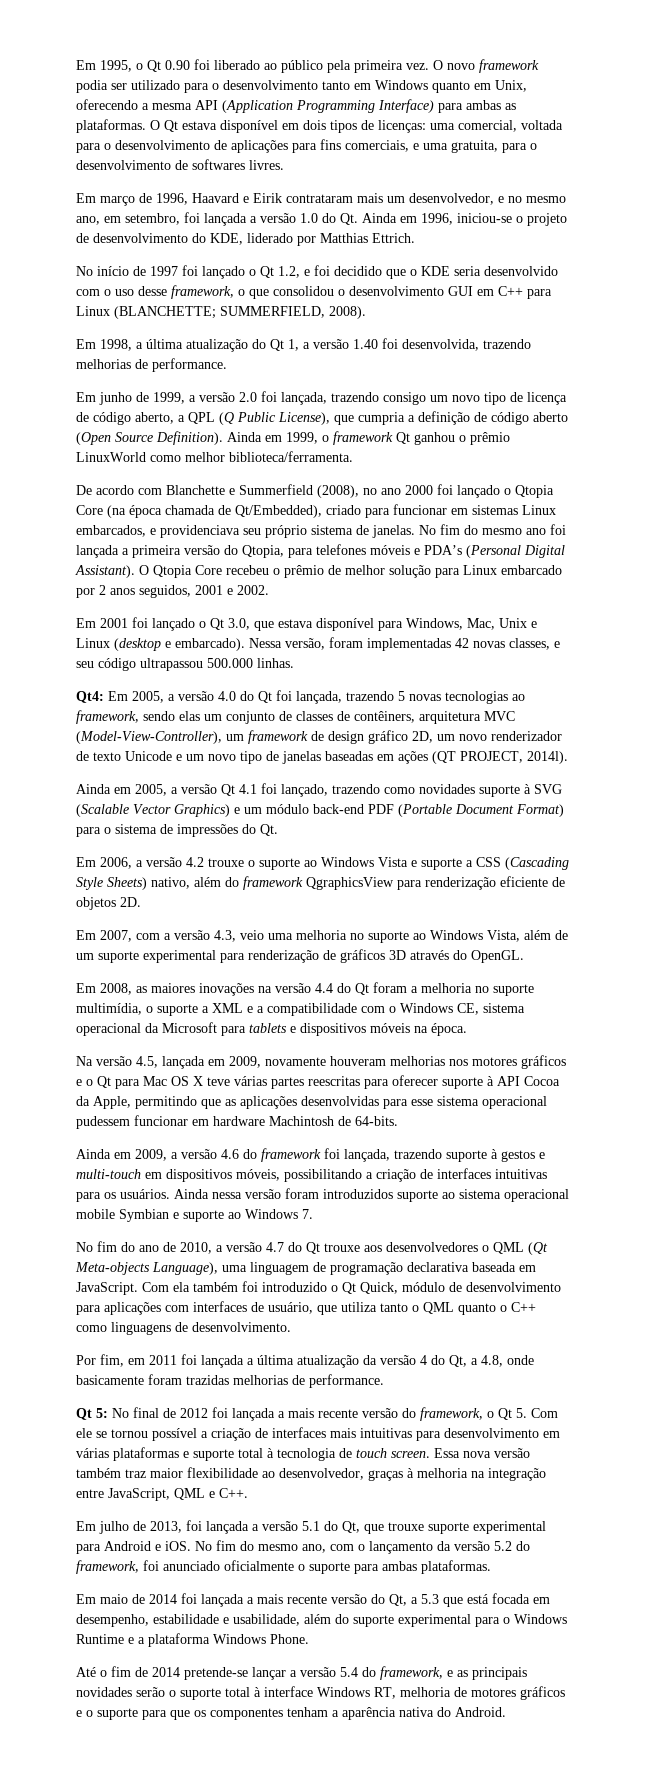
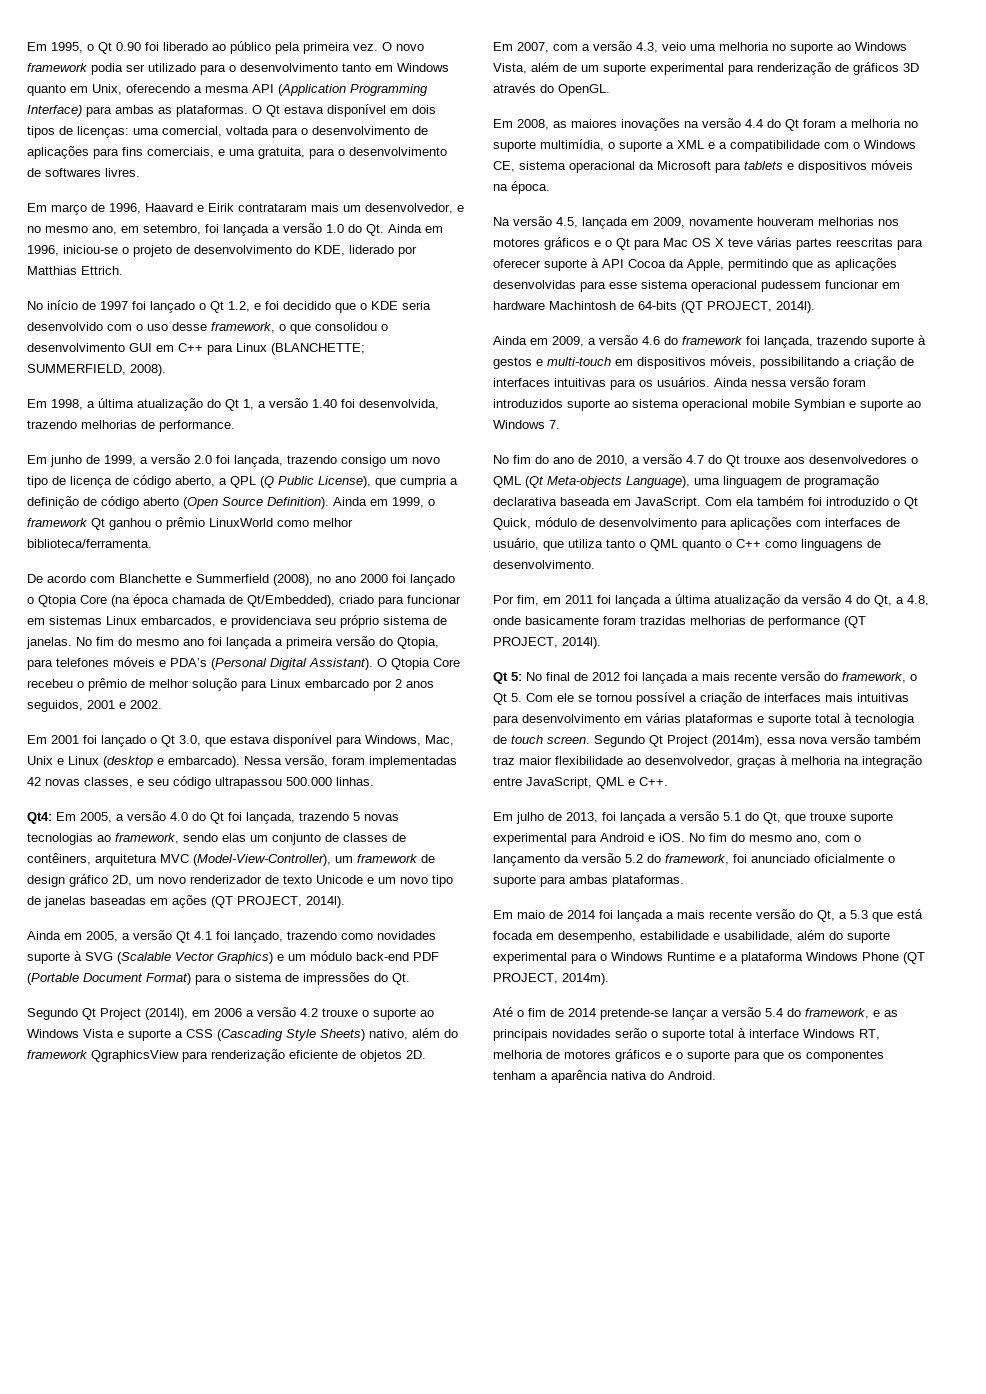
[76,857,132,869] Em 2006, -> [27,1008,242,1020] Segundo Qt Project (2014l), em 2006
[355,1116,398,1126] 64-bits. -> [638,301,815,313] 64-bits (QT PROJECT, 2014l).
[309,1374,384,1388] performance. -> [768,616,866,628] [493,637,601,649] performance (QT PROJECT, 2014l).
[434,1448,460,1458] Essa -> [594,735,796,747] Segundo Qt Project (2014m), essa
[270,1634,309,1644] Phone. -> [862,952,925,964] [493,973,609,985] Phone (QT PROJECT, 2014m).

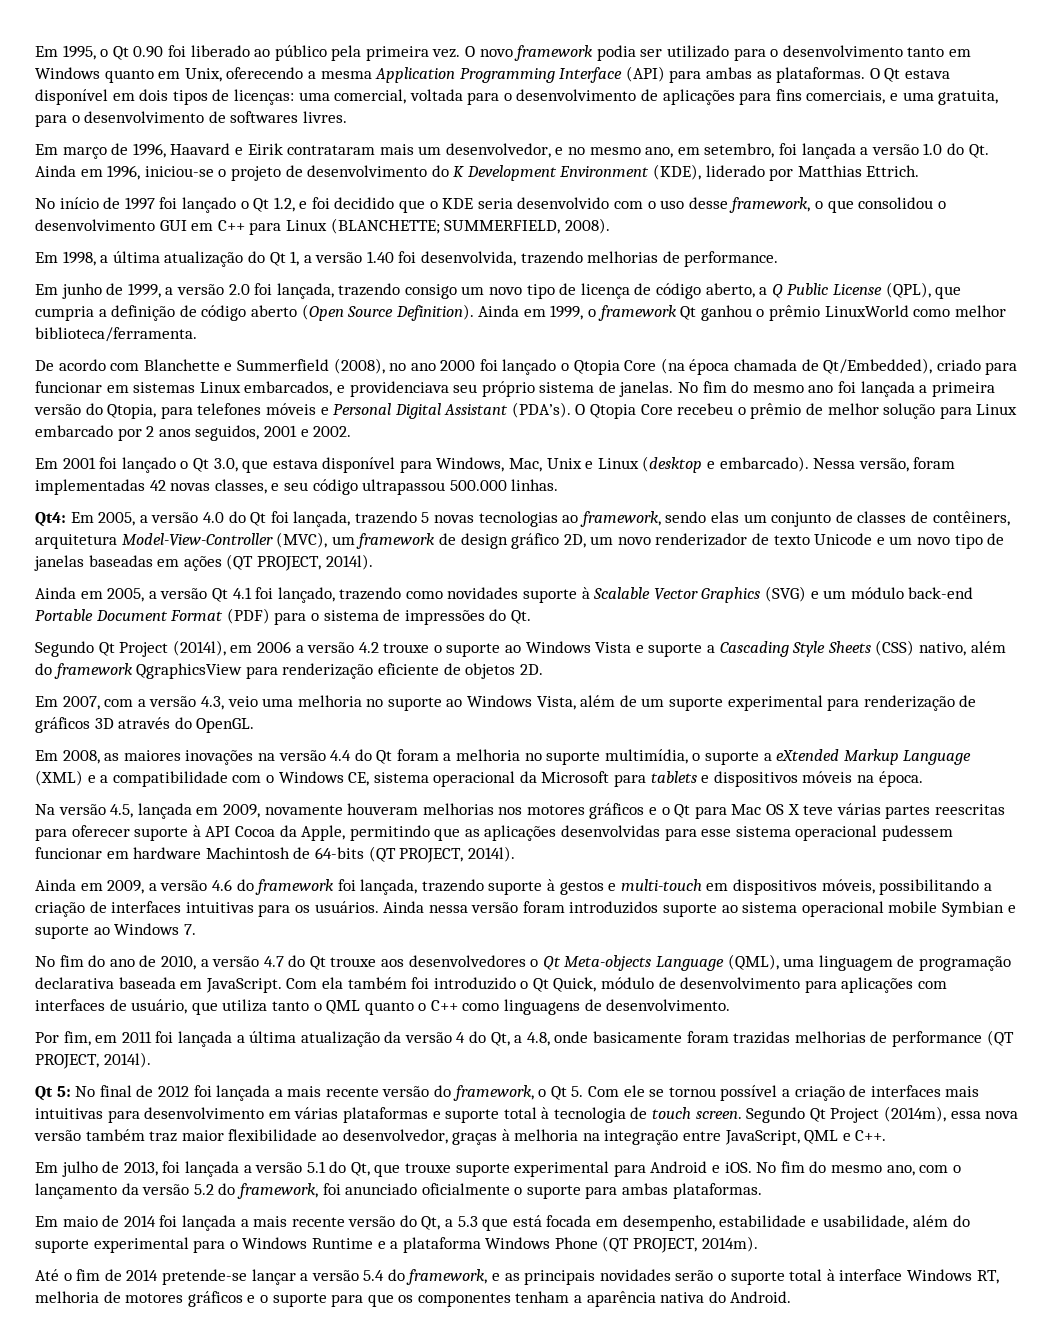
[252,84,428,96] [27,105,82,117] API (Application Programming Interface) -> [375,66,665,83] Application Programming Interface (API)
[314,245,345,256] KDE, -> [453,164,702,181] K Development Environment (KDE),
[230,476,371,488] QPL (Q Public License), -> [771,282,931,298] Q Public License (QPL),
[170,658,373,670] PDA’s (Personal Digital Assistant). -> [333,402,571,419] Personal Digital Assistant (PDA’s).
[160,854,331,866] MVC (Model-View-Controller), -> [121,532,328,548] Model-View-Controller (MVC),
[85,951,439,964] [27,973,191,985] SVG (Scalable Vector Graphics) e um módulo back-end PDF (Portable Document Format) -> [593,586,974,603] [35,608,270,624] Scalable Vector Graphics (SVG) e um módulo back-end Portable Document Format (PDF)
[186,1029,365,1041] CSS (Cascading Style Sheets) -> [719,640,915,657] Cascading Style Sheets (CSS)
[677,140,704,149] XML -> [776,749,972,765] [35,770,83,786] eXtended Markup Language (XML)
[493,476,690,488] QML (Qt Meta-objects Language), -> [542,954,779,971] Qt Meta-objects Language (QML),

